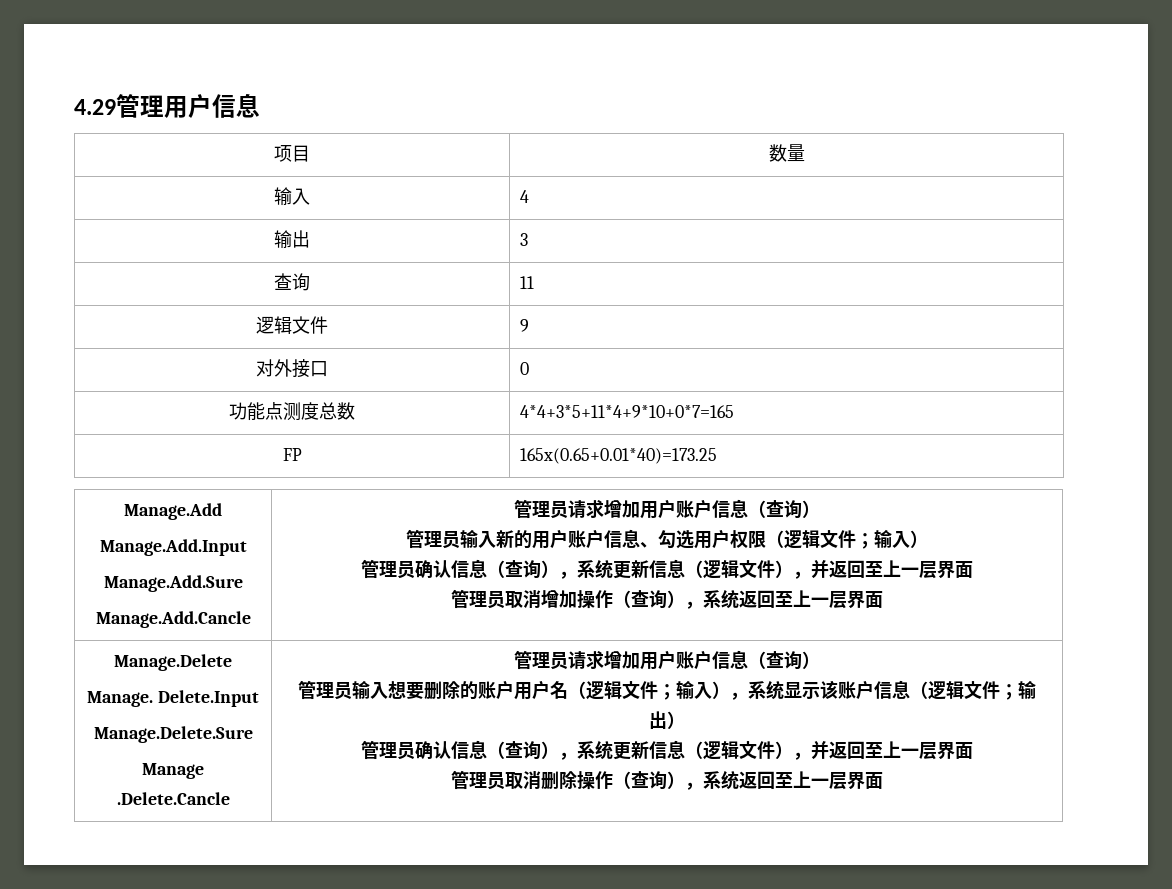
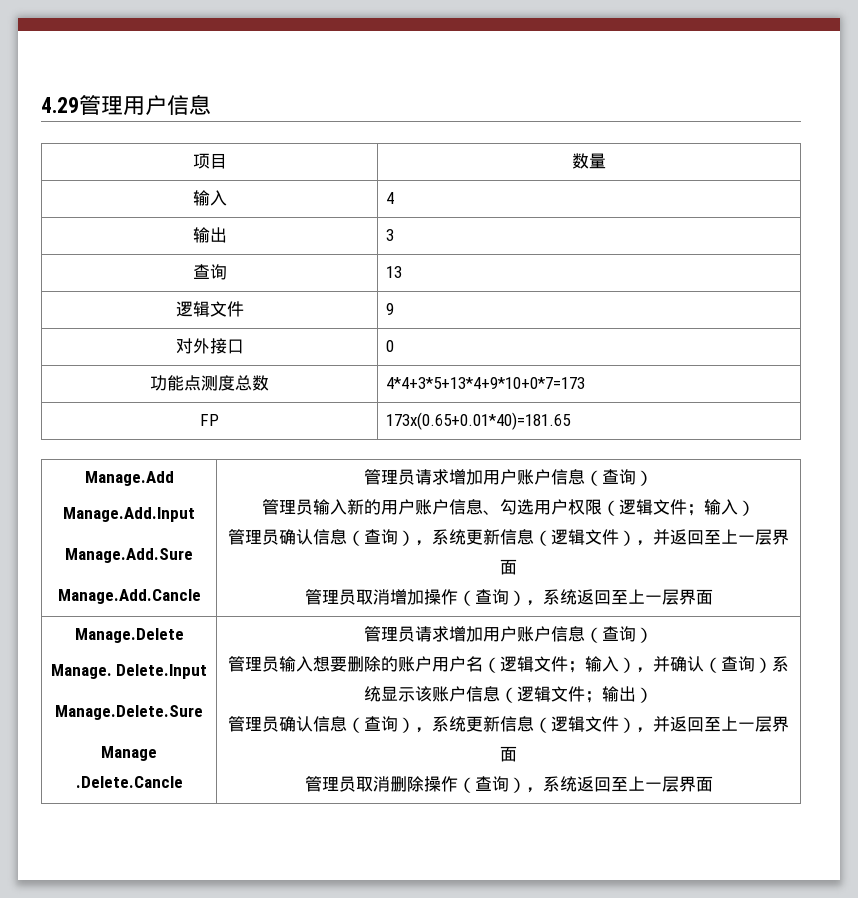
[519,276,534,289] 11 -> [385,266,402,278] 13
[519,405,734,418] 4*4+3*5+11*4+9*10+0*7=165 -> [385,377,585,389] 4*4+3*5+13*4+9*10+0*7=173
[519,448,717,464] 165x(0.65+0.01*40)=173.25 -> [385,412,571,430] 173x(0.65+0.01*40)=181.65
(748, 696) none -> [653,656,772,673] 并确认（查询）

